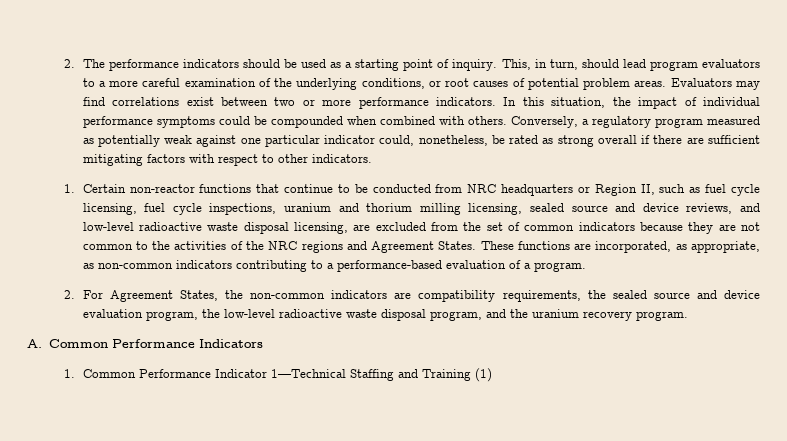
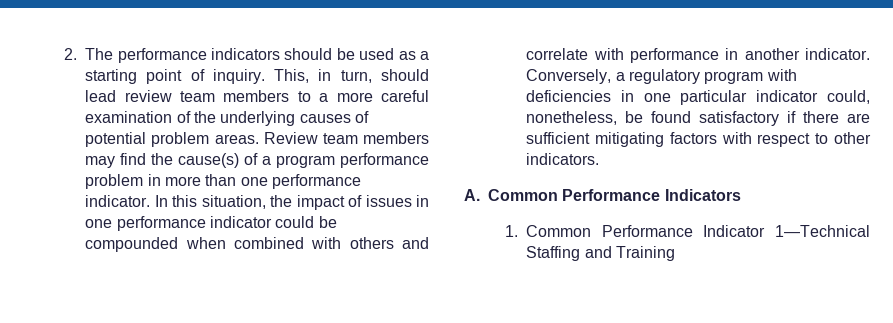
[649,59,760,71] program evaluators -> [124,90,290,102] review team members
[361,78,470,89] conditions, or root -> (296, 118) none
[670,78,760,90] [82,97,497,109] Evaluators may find correlations exist between two or more performance indicators. -> [263,132,429,144] [85,153,429,168] [85,174,361,189] [85,195,151,207] Review team members may find the cause(s) of a program performance problem in more than one performance indicator.
[703,97,760,106] [82,116,215,128] individual performance symptoms -> [365,195,429,207] [85,216,272,231] issues in one performance indicator
[467,116,760,128] [82,135,237,147] others. Conversely, a regulatory program measured as potentially weak against -> [349,237,429,249] [526,48,870,63] [526,69,797,84] [526,90,634,102] others and correlate with performance in another indicator. Conversely, a regulatory program with deficiencies in
[509,135,637,147] rated as strong overall -> [651,111,780,126] found satisfactory
[64,184,761,196] [82,203,760,215] [82,222,761,234] [82,241,761,253] [82,260,586,272] [64,290,760,302] [82,309,688,321] // 1. Certain non-reactor functions that continue to be conducted from NRC headquarters or Region II, such as fuel cycle licensing, fuel cycle inspections, uranium and thorium milling licensing, sealed source and device reviews, and low-level radioactive waste disposal licensing, are excluded from the set of common indicators because they are not common to the activities of the NRC regions and Agreement States. These functions are incorporated, as appropriate, as non-common indicators contributing to a performance-based evaluation of a program. // 2. For Agreement States, the non-common indicators are compatibility requirements, the sealed source and device evaluation program, the low-level radioactive waste disposal program, and the uranium recovery program. -> (600, 159) none
[474,368,492,382] (1) -> (675, 253) none

